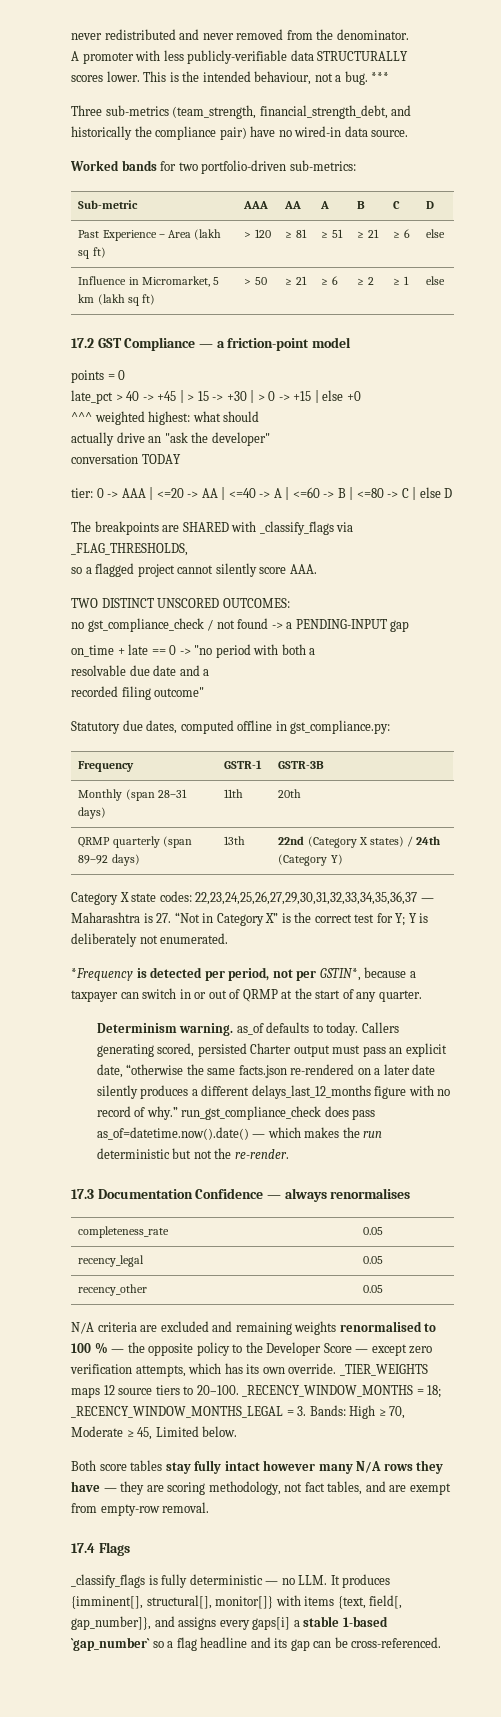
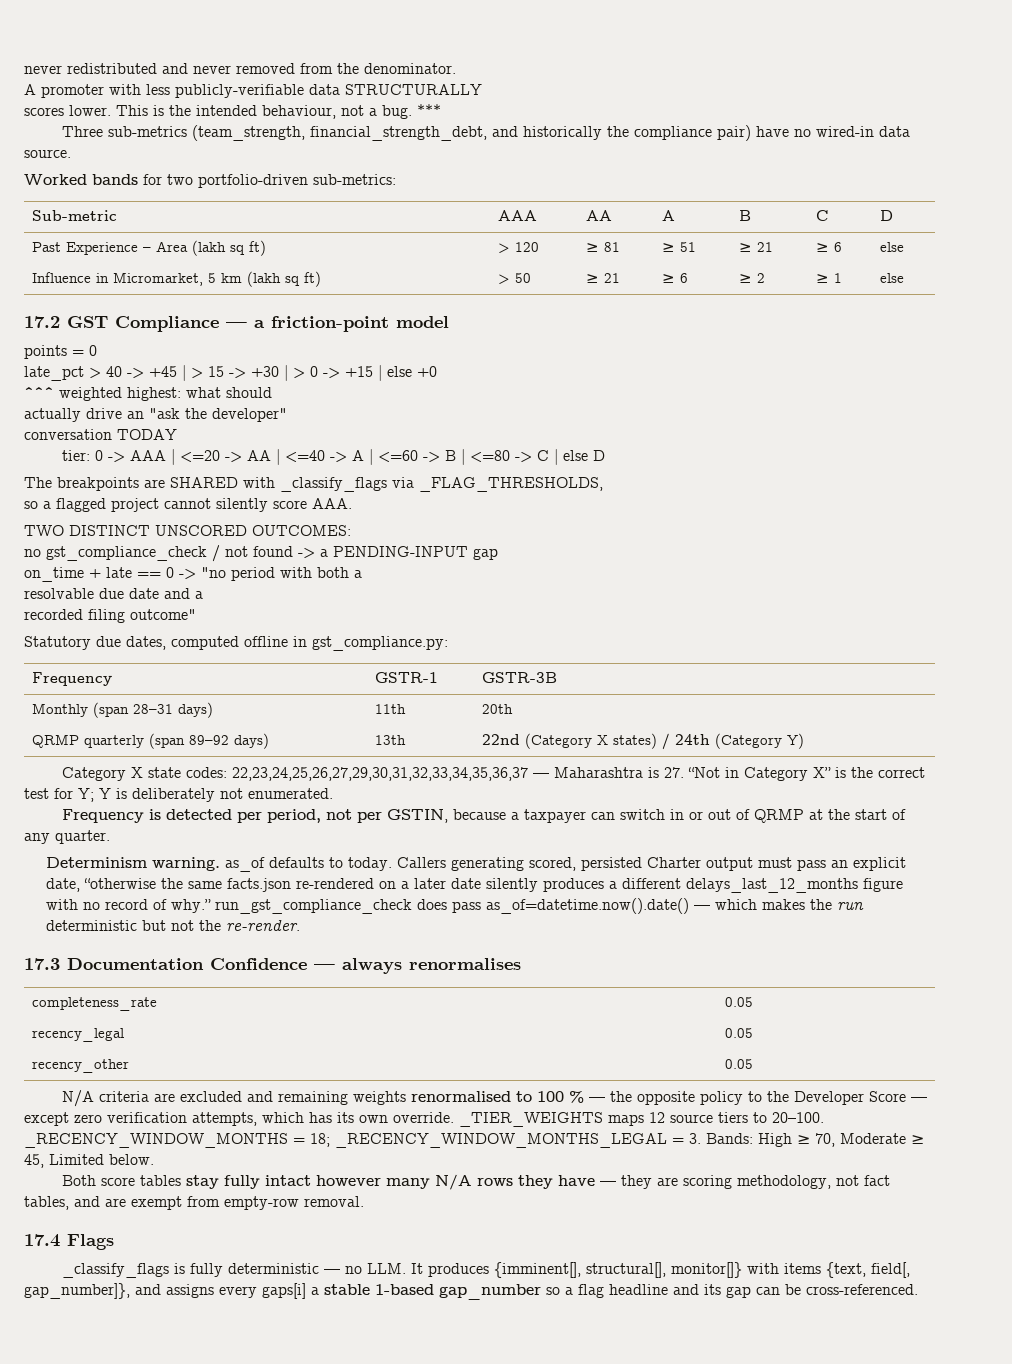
[71,968,133,981] *Frequency -> [61,809,144,823] Frequency
[319,968,361,981] GSTIN*, -> [386,809,448,823] GSTIN,
[71,1637,150,1651] `gap_number` -> [439,1284,541,1300] gap_number

